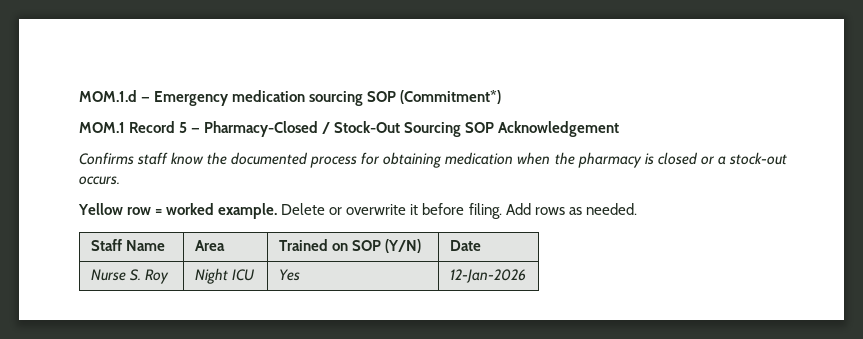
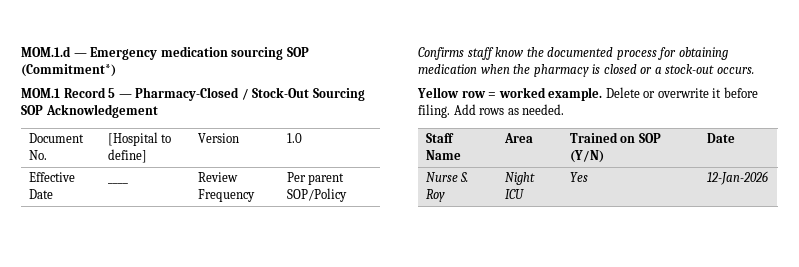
(620, 129) none -> [28,133,84,143] [28,150,47,160] [107,132,172,146] [107,149,147,163] [197,133,239,143] [286,133,302,143] [28,172,75,182] [28,189,53,199] [107,182,128,184] [197,172,238,182] [197,189,255,202] [286,172,345,185] [286,188,347,202] // Document No. | [Hospital to define] | Version | 1.0 // Effective Date | ____ | Review Frequency | Per parent SOP/Policy

